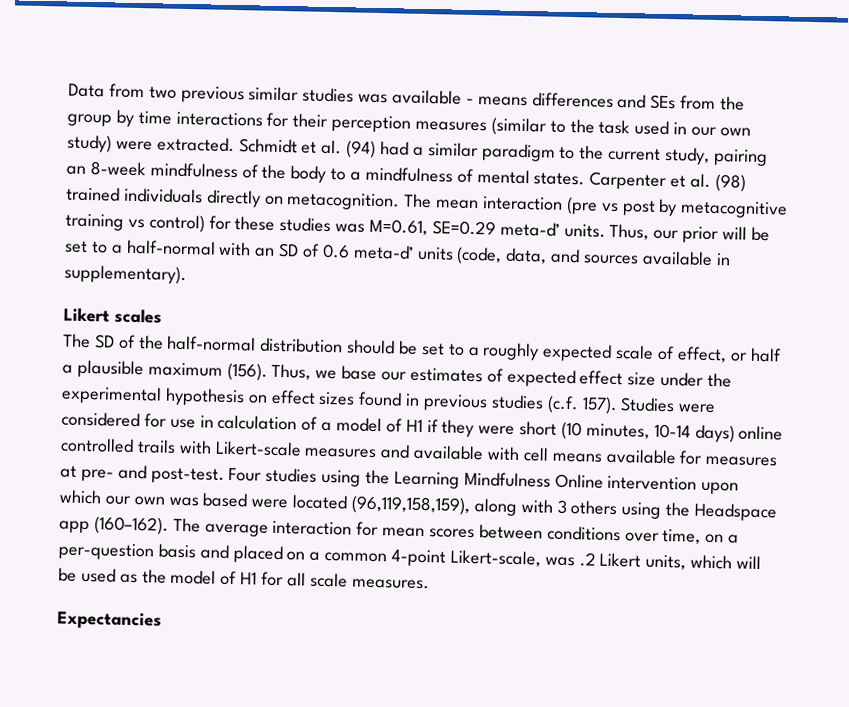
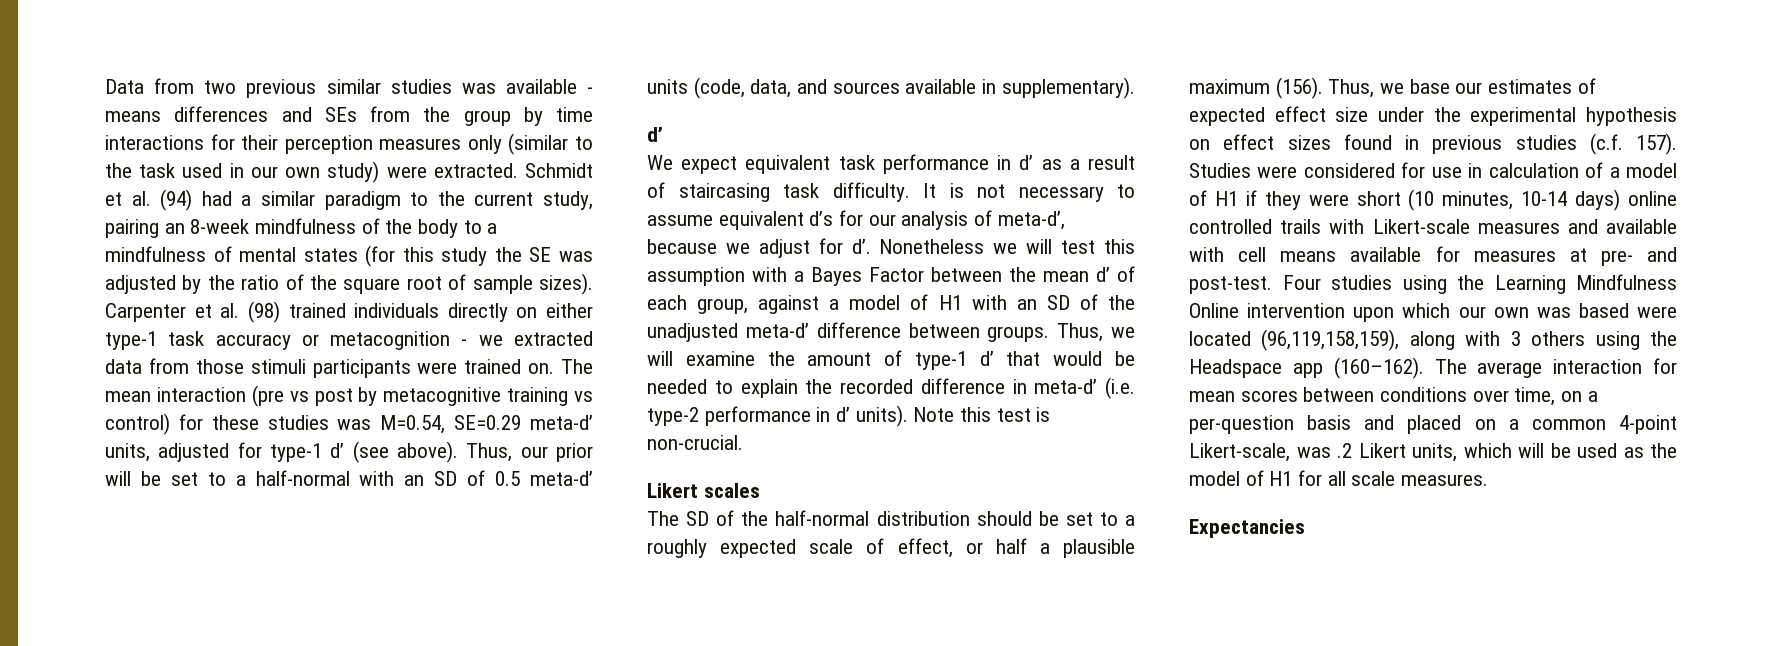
(488, 126) none -> [467,135,502,154] only
[533,172,586,186] states. -> [303,245,593,267] [105,273,593,295] states (for this study the SE was adjusted by the ratio of the square root of sample sizes).
[286,192,401,211] metacognition. -> [546,303,593,318] [105,331,593,350] [105,358,555,378] either type-1 task accuracy or metacognition - we extracted data from those stimuli participants were trained on.
[369,218,429,237] M=0.61, -> [380,415,446,434] M=0.54,
[563,223,606,238] units. -> [105,441,458,463] units, adjusted for type-1 d’ (see above).
[321,243,350,259] 0.6 -> [495,471,521,486] 0.5
(187, 274) none -> [647,127,663,142] [647,154,1135,174] [647,182,1135,202] [647,210,1065,230] [647,238,1135,258] [647,266,1135,286] [647,294,1135,314] [647,322,1135,342] [647,350,1135,370] [647,377,1135,399] [647,405,1051,427] [647,435,743,450] // d’ // We expect equivalent task performance in d’ as a result of staircasing task difficulty. It is not necessary to assume equivalent d’s for our analysis of meta-d’, because we adjust for d’. Nonetheless we will test this assumption with a Bayes Factor between the mean d’ of each group, against a model of H1 with an SD of the unadjusted meta-d’ difference between groups. Thus, we will examine the amount of type-1 d’ that would be needed to explain the recorded difference in meta-d’ (i.e. type-2 performance in d’ units). Note this test is non-crucial.

